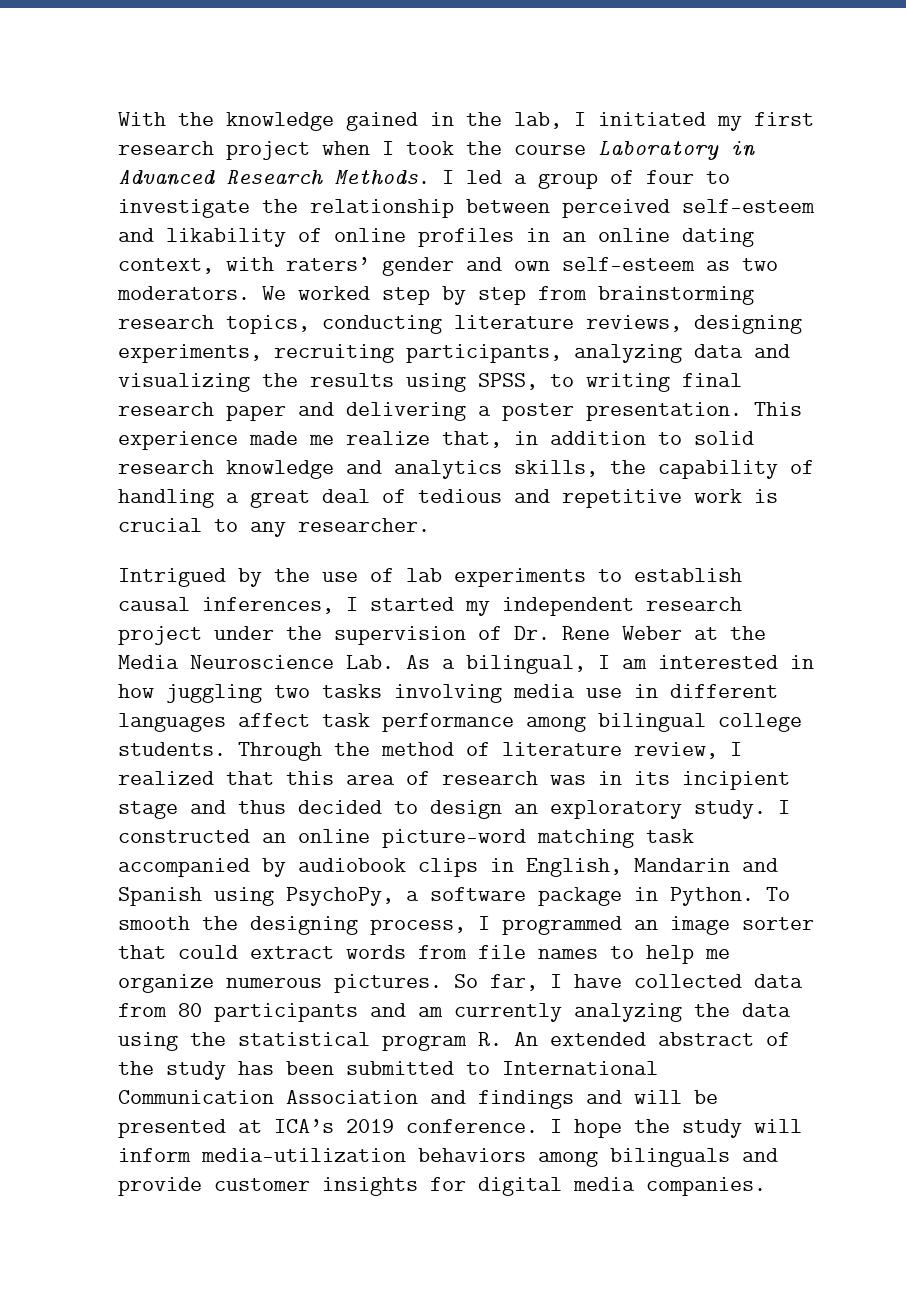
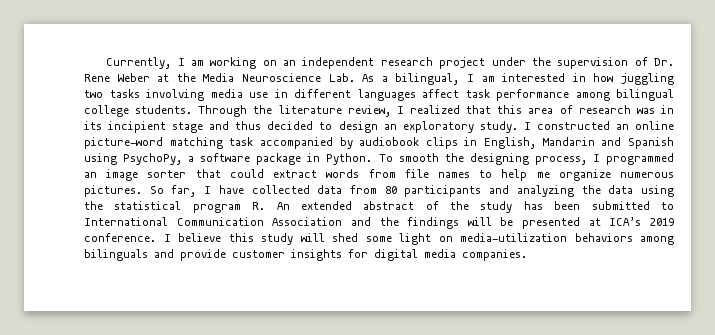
[118,112,814,131] [118,141,755,160] [118,170,730,189] [118,199,815,218] [118,228,754,247] [118,257,778,276] [117,286,754,305] [118,315,802,334] [118,344,790,363] [118,373,742,392] [118,402,802,421] [118,431,754,450] [118,460,814,479] [118,489,778,508] [118,518,430,537] [118,568,742,587] [118,597,490,616] With the knowledge gained in the lab, I initiated my first research project when I took the course Laboratory in Advanced Research Methods. I led a group of four to investigate the relationship between perceived self-esteem and likability of online profiles in an online dating context, with raters’ gender and own self-esteem as two moderators. We worked step by step from brainstorming research topics, conducting literature reviews, designing experiments, recruiting participants, analyzing data and visualizing the results using SPSS, to writing final research paper and delivering a poster presentation. This experience made me realize that, in addition to solid research knowledge and analytics skills, the capability of handling a great deal of tedious and repetitive work is crucial to any researcher. // Intrigued by the use of lab experiments to establish causal inferences, I started my -> [106,57,297,69] Currently, I am working on an
[381,742,490,756] method of -> (273, 109) none
[418,1003,562,1022] am currently -> (510, 189) none
[478,1090,622,1109] findings and -> [379,217,460,229] the findings
[574,1119,802,1138] [118,1148,191,1162] hope the study will inform -> [178,233,453,245] believe this study will shed some light on

